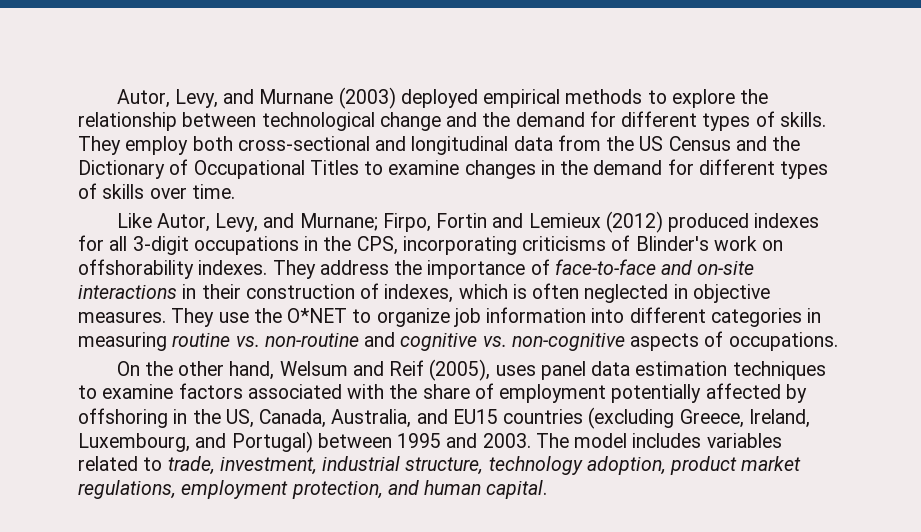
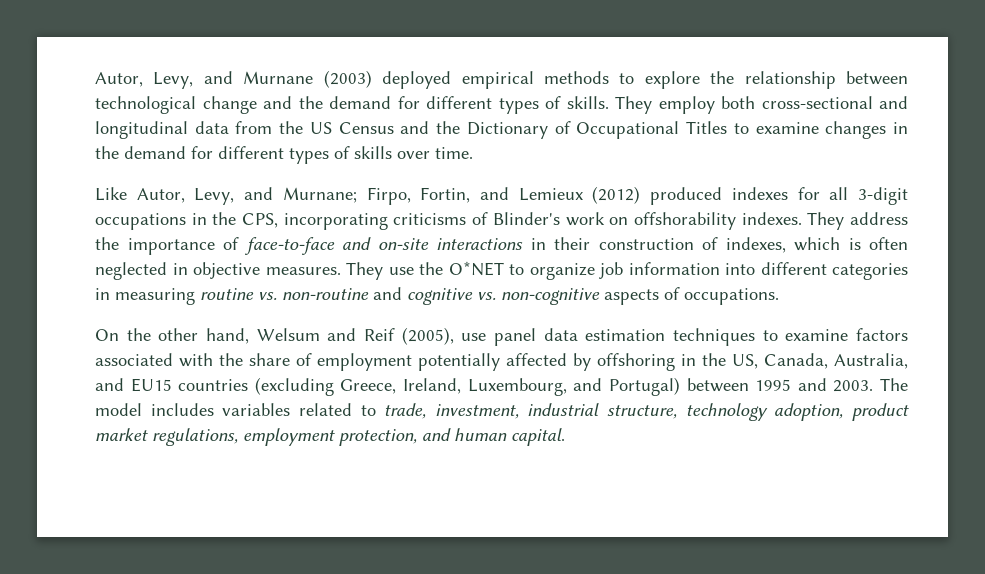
[436,213,488,228] Fortin -> [420,187,471,203] Fortin,
[495,365,536,376] uses -> [461,333,487,341] use

